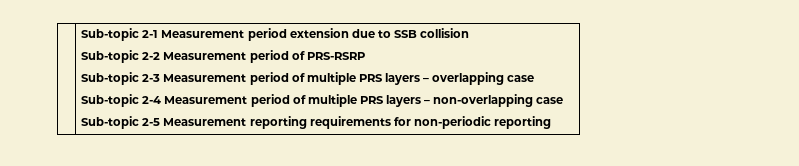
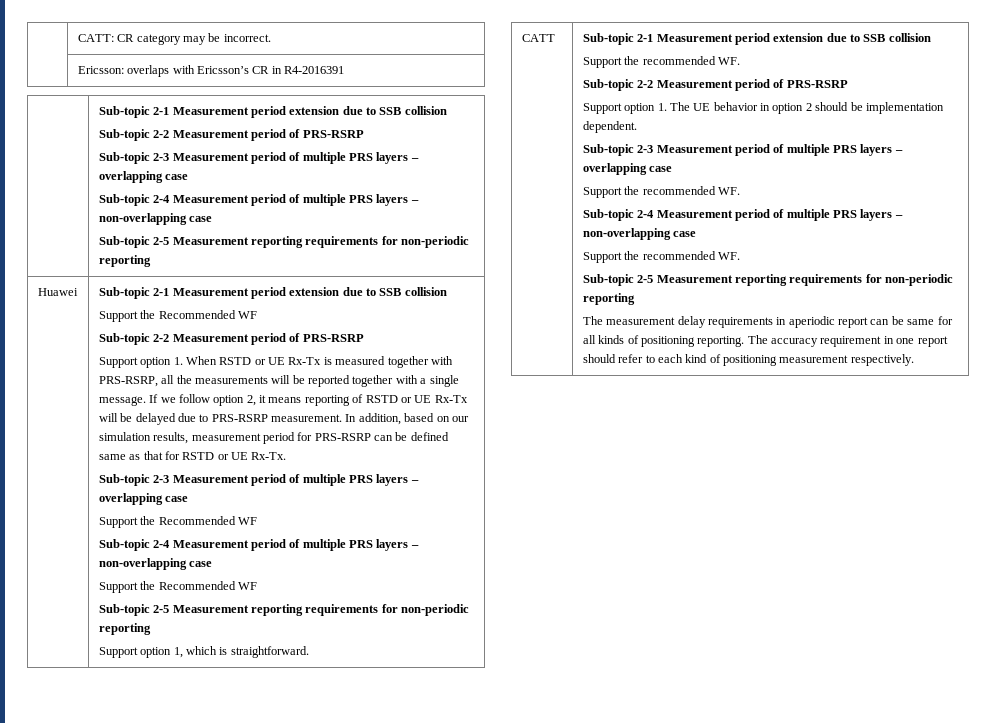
(81, 34) none -> [77,33,271,45] [77,65,345,77] | CATT: CR category may be incorrect. // | Ericsson: overlaps with Ericsson’s CR in R4-2016391 //
(551, 122) none -> [37,288,78,296] [98,287,447,299] [98,310,257,322] [98,333,364,345] [98,356,453,368] [98,375,459,387] [98,394,468,406] [98,413,469,425] [98,432,449,444] [98,451,287,460] [98,474,419,486] [98,493,189,505] [98,516,257,528] [98,539,419,551] [98,558,213,570] [98,581,257,593] [98,604,470,616] [98,623,151,635] [98,646,309,658] [521,34,555,42] [582,33,931,45] [582,56,740,68] [582,79,848,91] [582,102,944,114] [582,121,637,133] [582,144,903,156] [582,163,673,175] [582,186,740,198] [582,209,903,221] [582,228,697,240] [582,251,740,263] [582,274,954,286] [582,293,635,305] [582,316,953,328] [582,335,948,347] [582,354,914,366] // Huawei | Sub-topic 2-1 Measurement period extension due to SSB collision // Support the Recommended WF // Sub-topic 2-2 Measurement period of PRS-RSRP // Support option 1. When RSTD or UE Rx-Tx is measured together with PRS-RSRP, all the measurements will be reported together with a single message. If we follow option 2, it means reporting of RSTD or UE Rx-Tx will be delayed due to PRS-RSRP measurement. In addition, based on our simulation results, measurement period for PRS-RSRP can be defined same as that for RSTD or UE Rx-Tx. // Sub-topic 2-3 Measurement period of multiple PRS layers – overlapping case // Support the Recommended WF // Sub-topic 2-4 Measurement period of multiple PRS layers – non-overlapping case // Support the Recommended WF // Sub-topic 2-5 Measurement reporting requirements for non-periodic reporting // Support option 1, which is straightforward. // CATT | Sub-topic 2-1 Measurement period extension due to SSB collision // Support the recommended WF. // Sub-topic 2-2 Measurement period of PRS-RSRP // Support option 1. The UE behavior in option 2 should be implementation dependent. // Sub-topic 2-3 Measurement period of multiple PRS layers – overlapping case // Support the recommended WF. // Sub-topic 2-4 Measurement period of multiple PRS layers – non-overlapping case // Support the recommended WF. // Sub-topic 2-5 Measurement reporting requirements for non-periodic reporting // The measurement delay requirements in aperiodic report can be same for all kinds of positioning reporting. The accuracy requirement in one report should refer to each kind of positioning measurement respectively.

